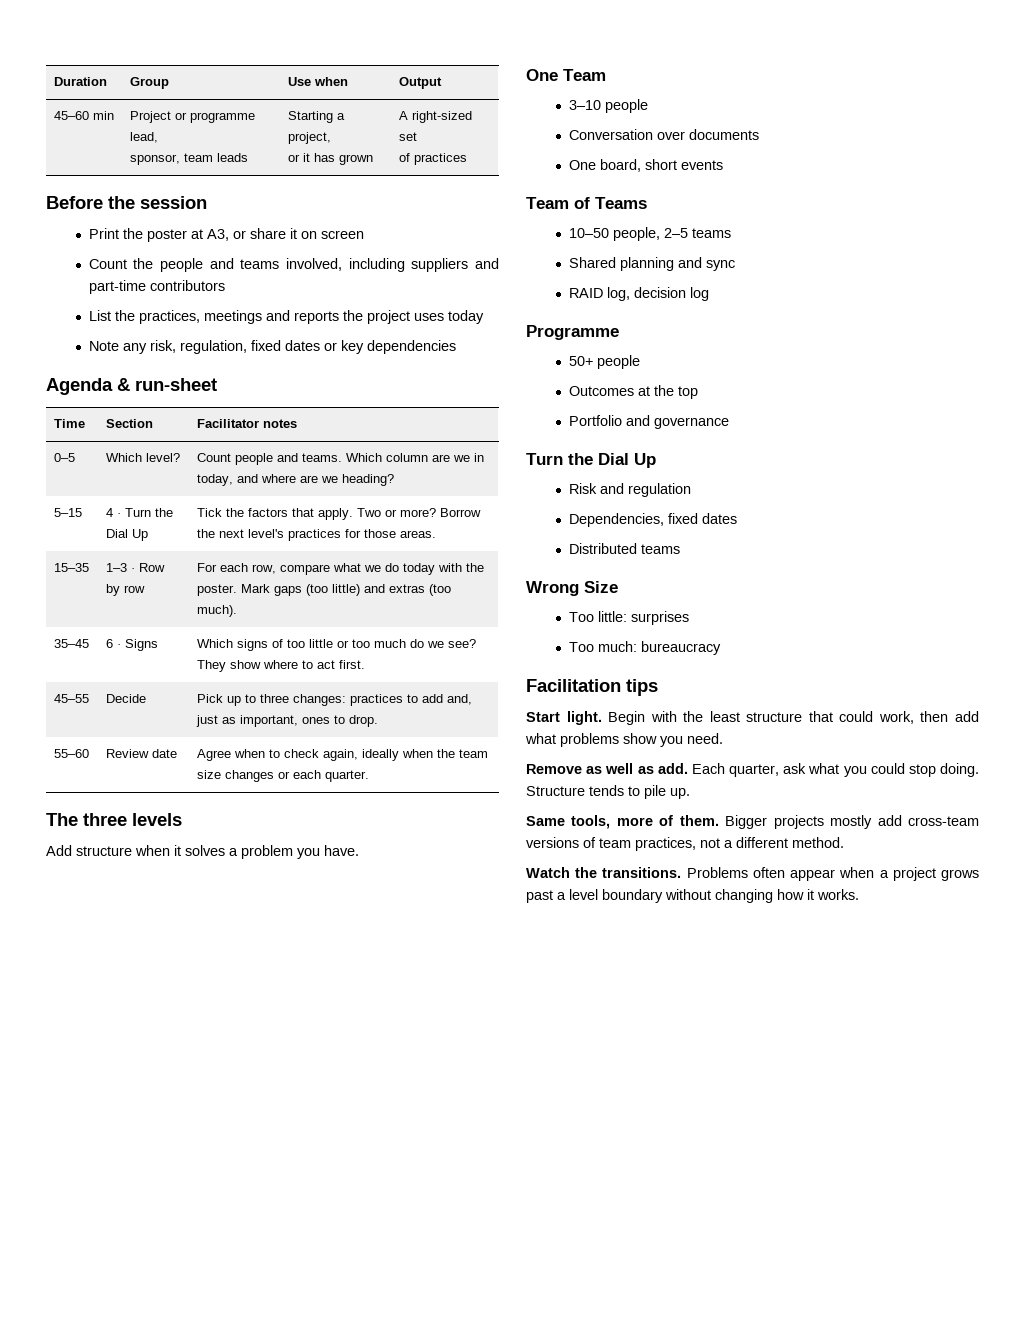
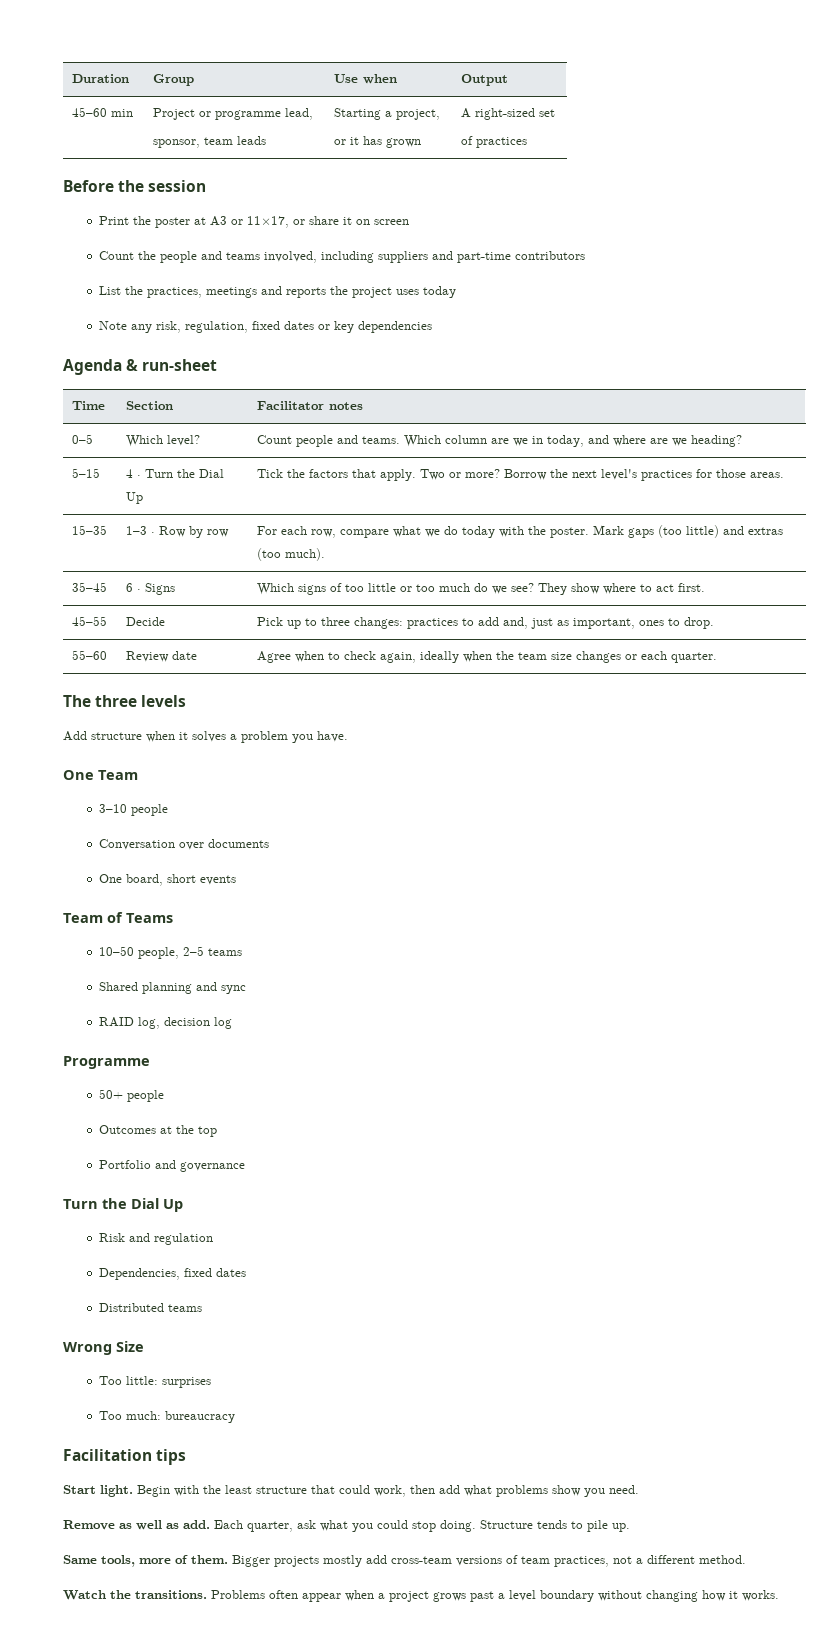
[206,229,229,241] A3, -> [209,216,289,228] A3 or 11×17,

